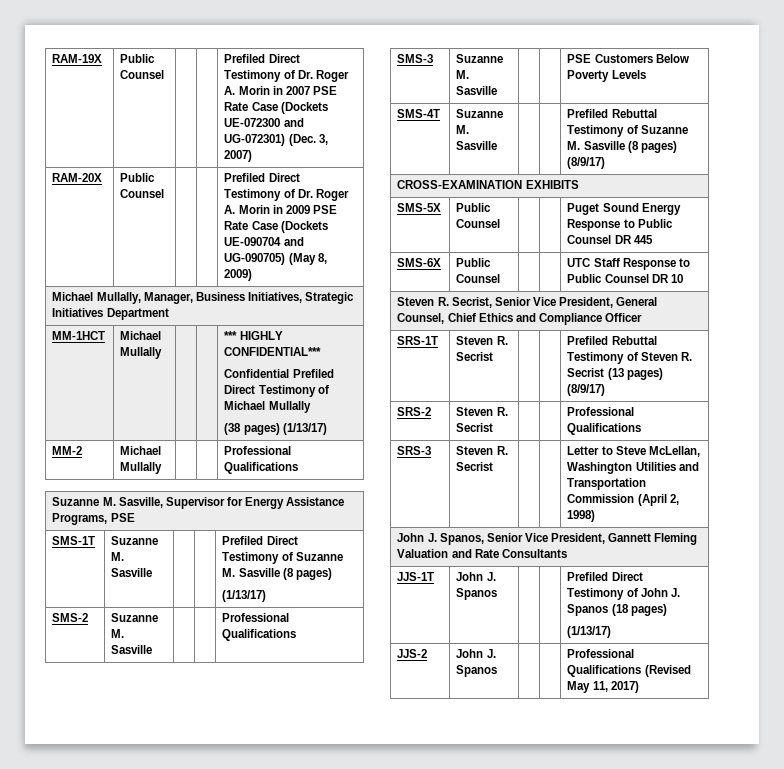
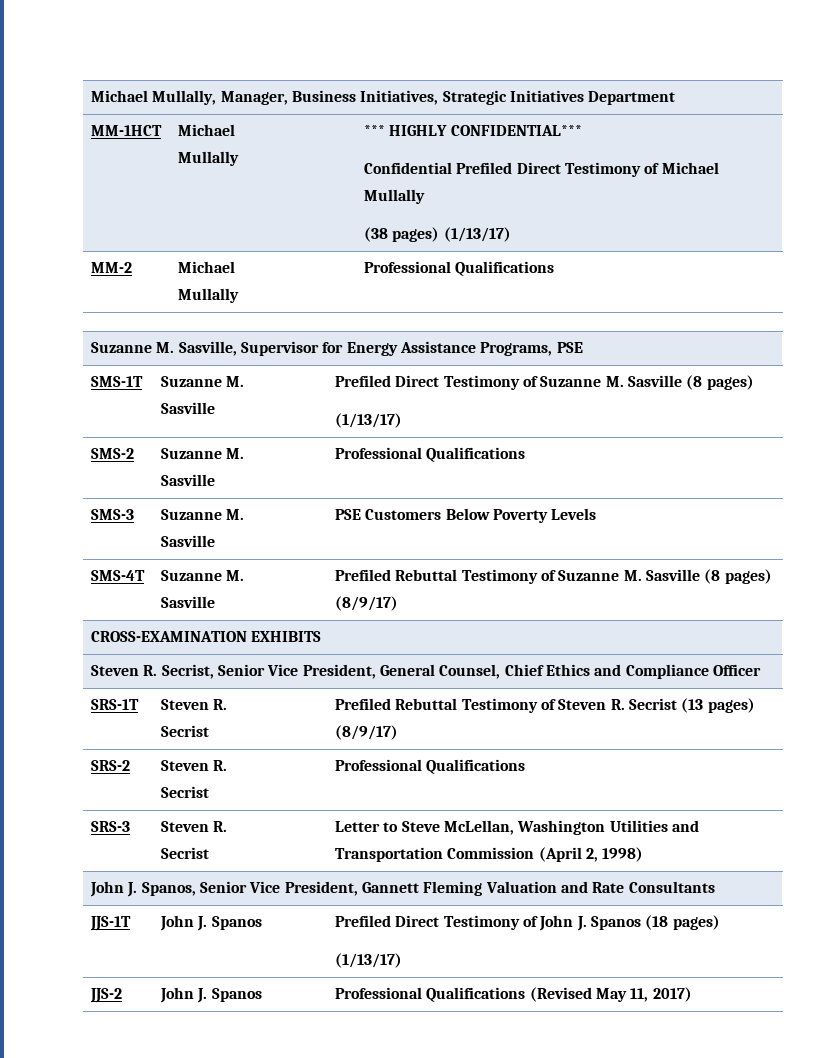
[52,54,103,63] [120,54,156,63] [120,70,165,79] [224,54,300,63] [224,70,349,82] [224,86,337,95] [224,102,328,114] [224,118,304,127] [224,134,328,146] [224,150,253,162] [52,173,103,182] [120,173,156,182] [120,189,165,198] [224,173,300,182] [224,189,349,201] [224,205,337,214] [224,221,328,233] [224,237,304,246] [224,253,327,265] [224,269,253,281] RAM-19X | Public Counsel | | | Prefiled Direct Testimony of Dr. Roger A. Morin in 2007 PSE Rate Case (Dockets UE-072300 and UG-072301) (Dec. 3, 2007) // RAM-20X | Public Counsel | | | Prefiled Direct Testimony of Dr. Roger A. Morin in 2009 PSE Rate Case (Dockets UE-090704 and UG-090705) (May 8, 2009) // -> (91, 96) none
[397,203,442,212] [456,203,492,212] [456,219,501,228] [567,203,681,215] [567,219,673,231] [567,235,653,244] [397,258,442,267] [456,258,492,267] [456,274,501,283] [567,258,690,270] [567,274,683,283] // SMS-5X | Public Counsel | | | Puget Sound Energy Response to Public Counsel DR 445 // SMS-6X | Public Counsel | | | UTC Staff Response to Public Counsel DR 10 -> (322, 636) none

